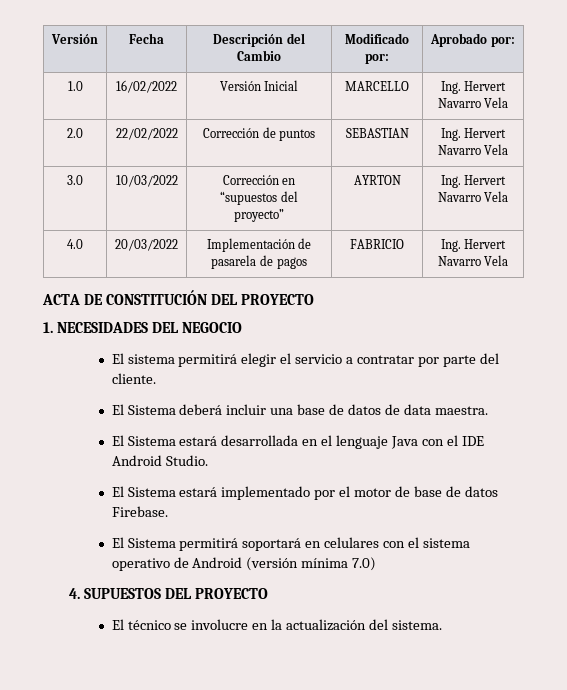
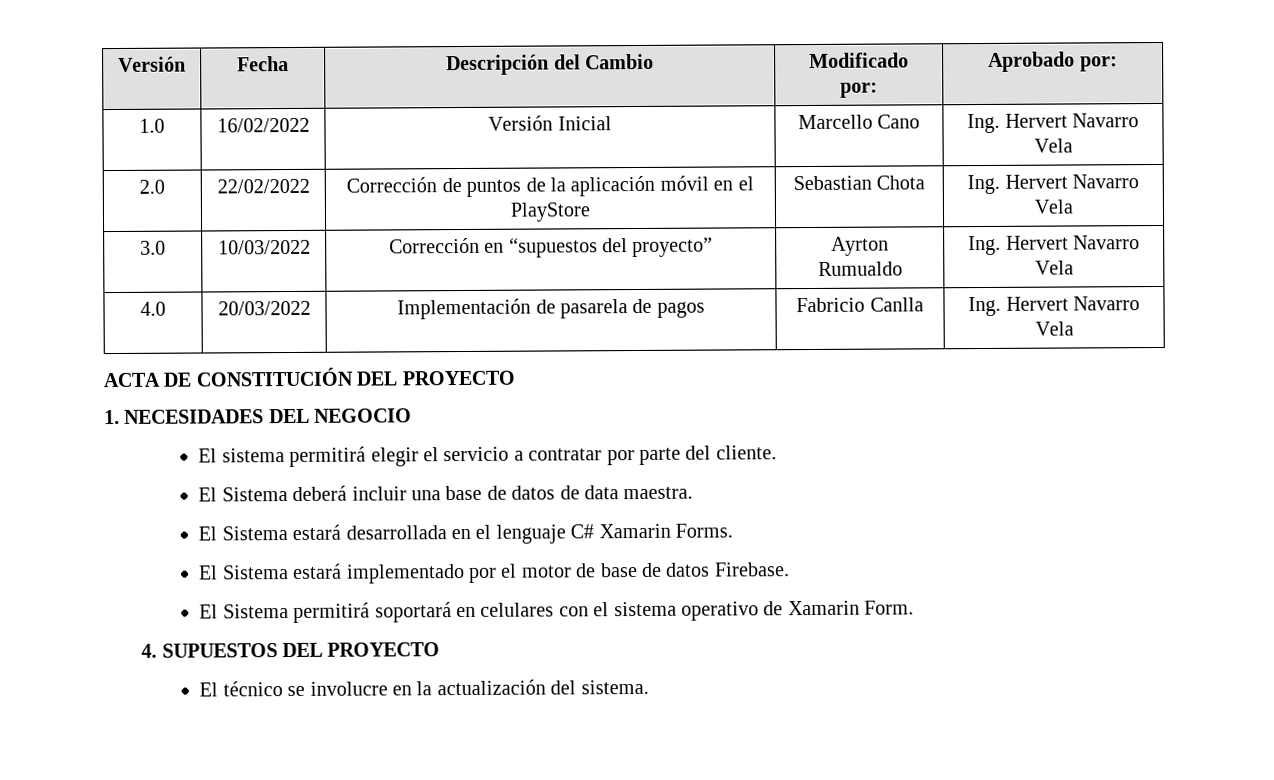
[345,81,409,91] MARCELLO -> [797,114,921,130] Marcello Cano
[345,128,409,138] | SEBASTIAN -> [525,175,754,197] [510,202,591,222] [792,175,926,191] de la aplicación móvil en el PlayStore | Sebastian Chota
[353,175,401,185] AYRTON -> [831,236,889,256] [817,261,903,276] Ayrton Rumualdo
[350,239,404,249] FABRICIO -> [796,297,924,313] Fabricio Canlla
[391,435,484,449] [111,455,208,466] Java con el IDE Android Studio. -> [570,523,733,539] C# Xamarin Forms.
[192,557,377,571] Android (versión mínima 7.0) -> [787,600,915,616] Xamarin Form.

